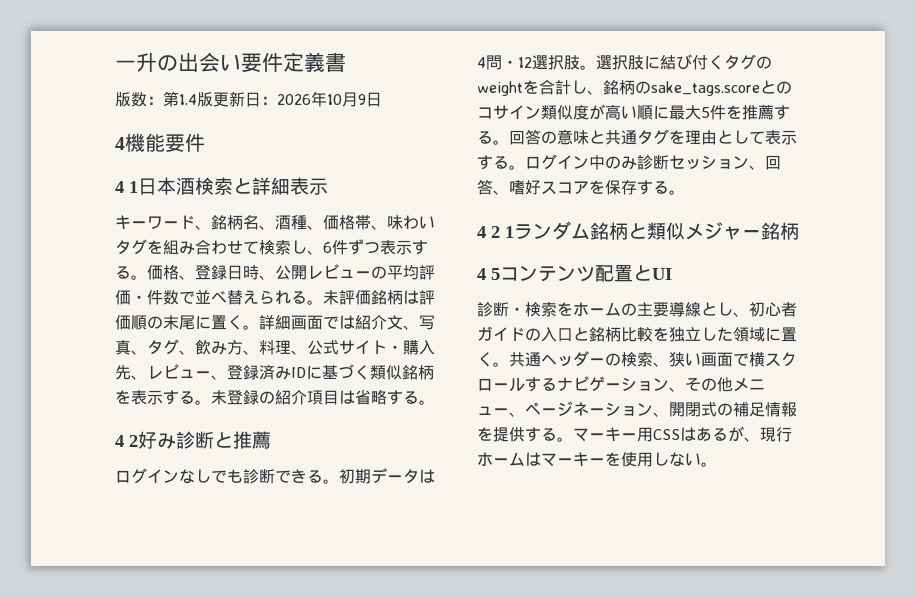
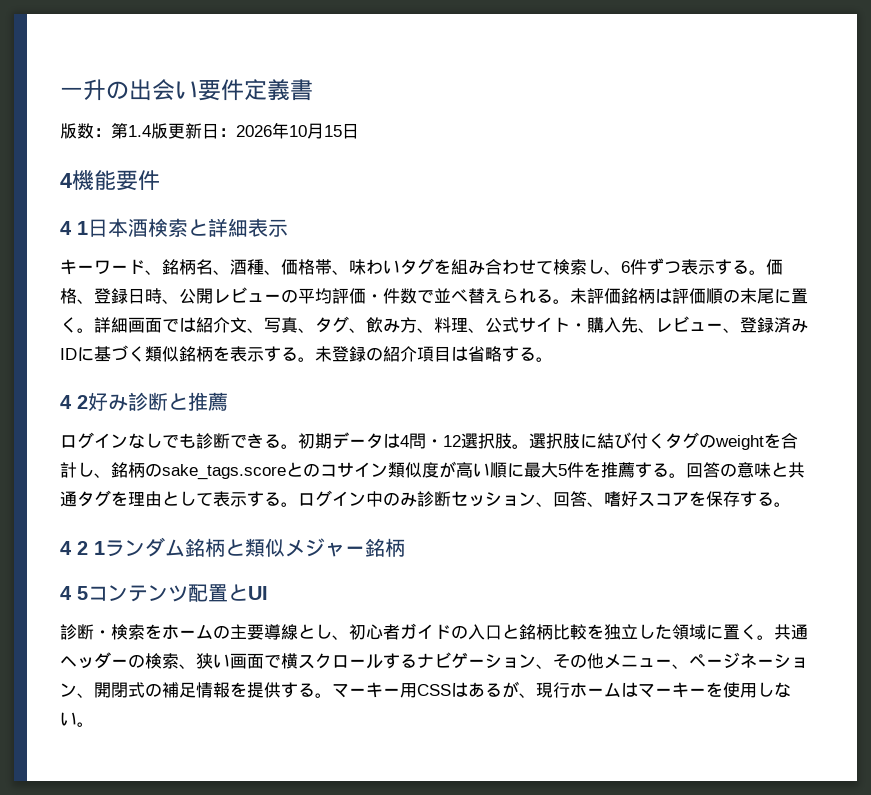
[358,94,366,105] 9 -> [324,125,342,137] 15

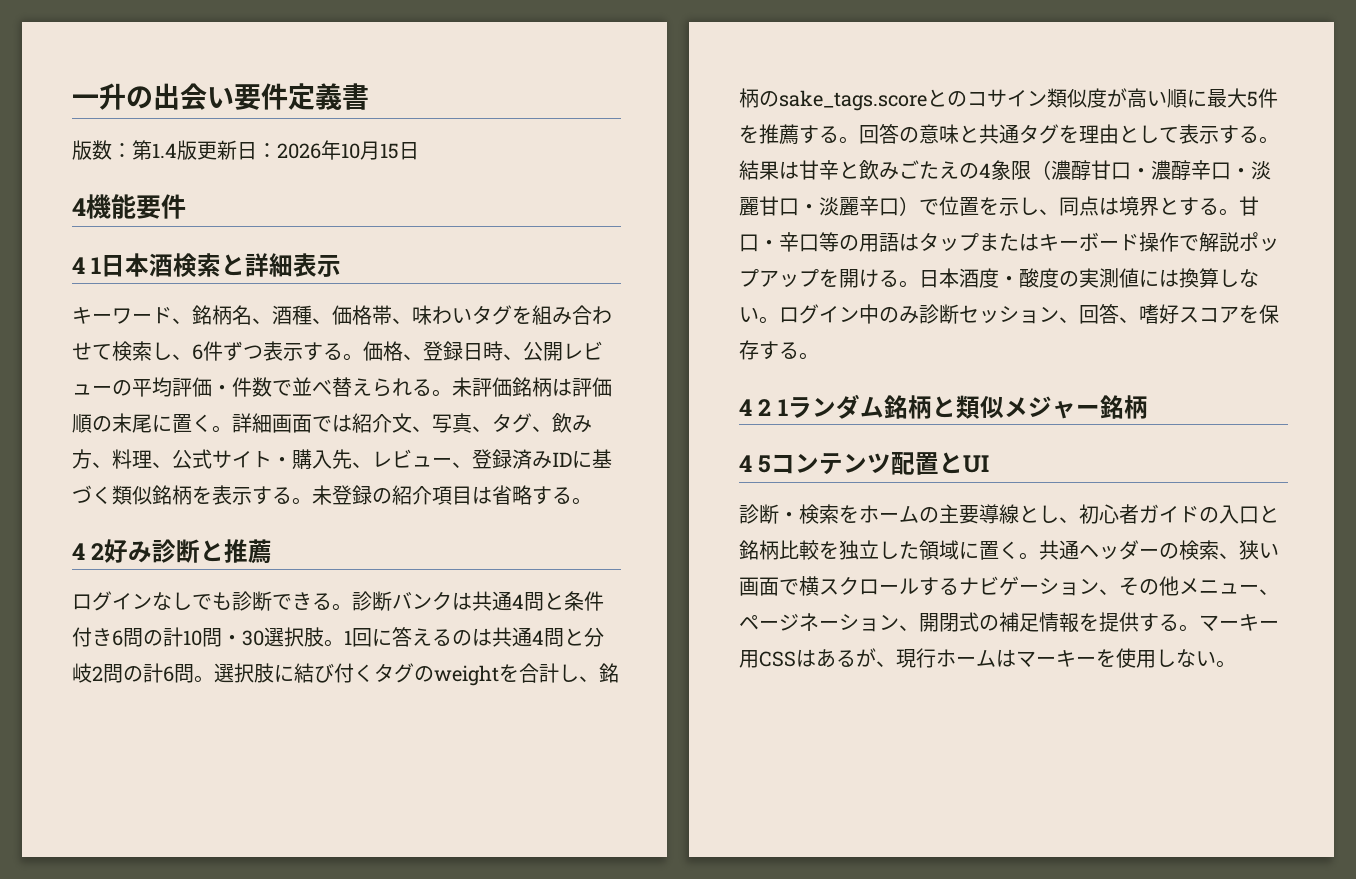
[298,432,512,449] 初期データは4問・12選択肢 -> [352,591,604,611] [72,627,604,647] [72,663,194,683] 診断バンクは共通4問と条件付き6問の計10問・30選択肢。1回に答えるのは共通4問と分岐2問の計6問
(298, 504) none -> [739,160,1271,180] [739,196,1259,216] [739,232,1279,252] [739,268,1259,288] [739,307,779,324] 結果は甘辛と飲みごたえの4象限（濃醇甘口・濃醇辛口・淡麗甘口・淡麗辛口）で位置を示し、同点は境界とする。甘口・辛口等の用語はタップまたはキーボード操作で解説ポップアップを開ける。日本酒度・酸度の実測値には換算しない。

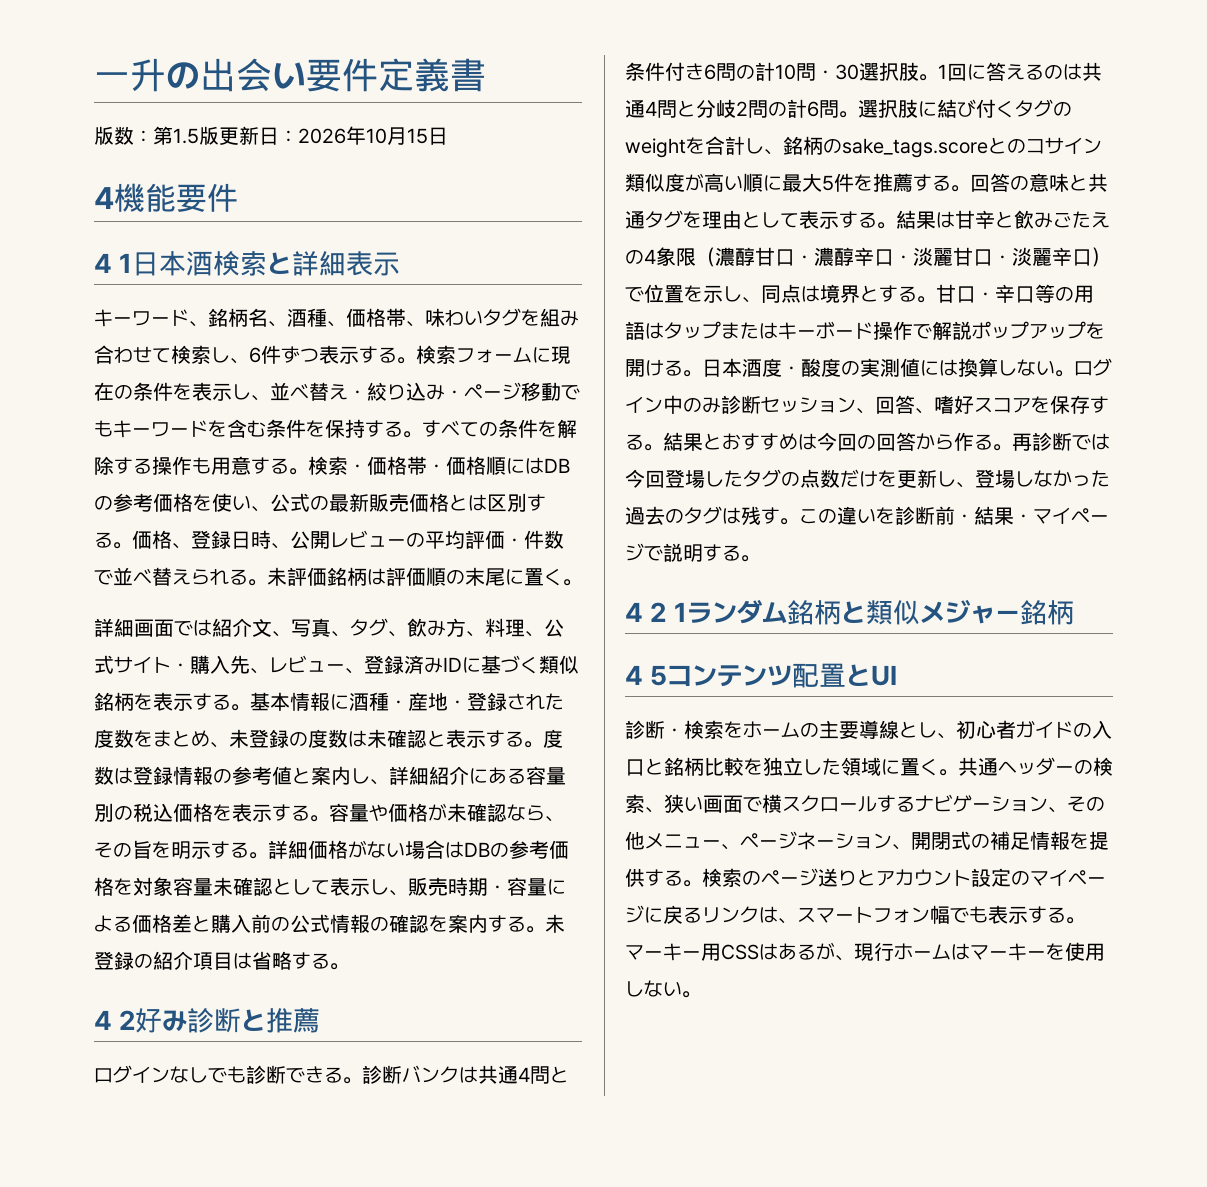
[152,143,177,158] 1.4 -> [173,128,199,144] 1.5
(363, 357) none -> [416,345,571,364] [94,382,580,401] [94,419,577,438] [94,456,570,475] [94,493,546,512] [94,532,132,549] 検索フォームに現在の条件を表示し、並べ替え・絞り込み・ページ移動でもキーワードを含む条件を保持する。すべての条件を解除する操作も用意する。検索・価格帯・価格順にはDBの参考価格を使い、公式の最新販売価格とは区別する。
(232, 429) none -> (582, 582) //
(312, 501) none -> [250,692,564,711] [94,729,563,748] [94,766,566,785] [94,803,564,822] [94,840,569,859] [94,877,566,896] [94,914,545,933] 基本情報に酒種・産地・登録された度数をまとめ、未登録の度数は未確認と表示する。度数は登録情報の参考値と案内し、詳細紹介にある容量別の税込価格を表示する。容量や価格が未確認なら、その旨を明示する。詳細価格がない場合はDBの参考価格を対象容量未確認として表示し、販売時期・容量による価格差と購入前の公式情報の確認を案内する。
(819, 356) none -> [663,432,1110,451] [625,469,1110,488] [625,506,1109,526] [625,543,760,562] 結果とおすすめは今回の回答から作る。再診断では今回登場したタグの点数だけを更新し、登場しなかった過去のタグは残す。この違いを診断前・結果・マイページで説明する。
(1199, 628) none -> [702,868,1106,887] [625,905,1085,924] 検索のページ送りとアカウント設定のマイページに戻るリンクは、スマートフォン幅でも表示する。

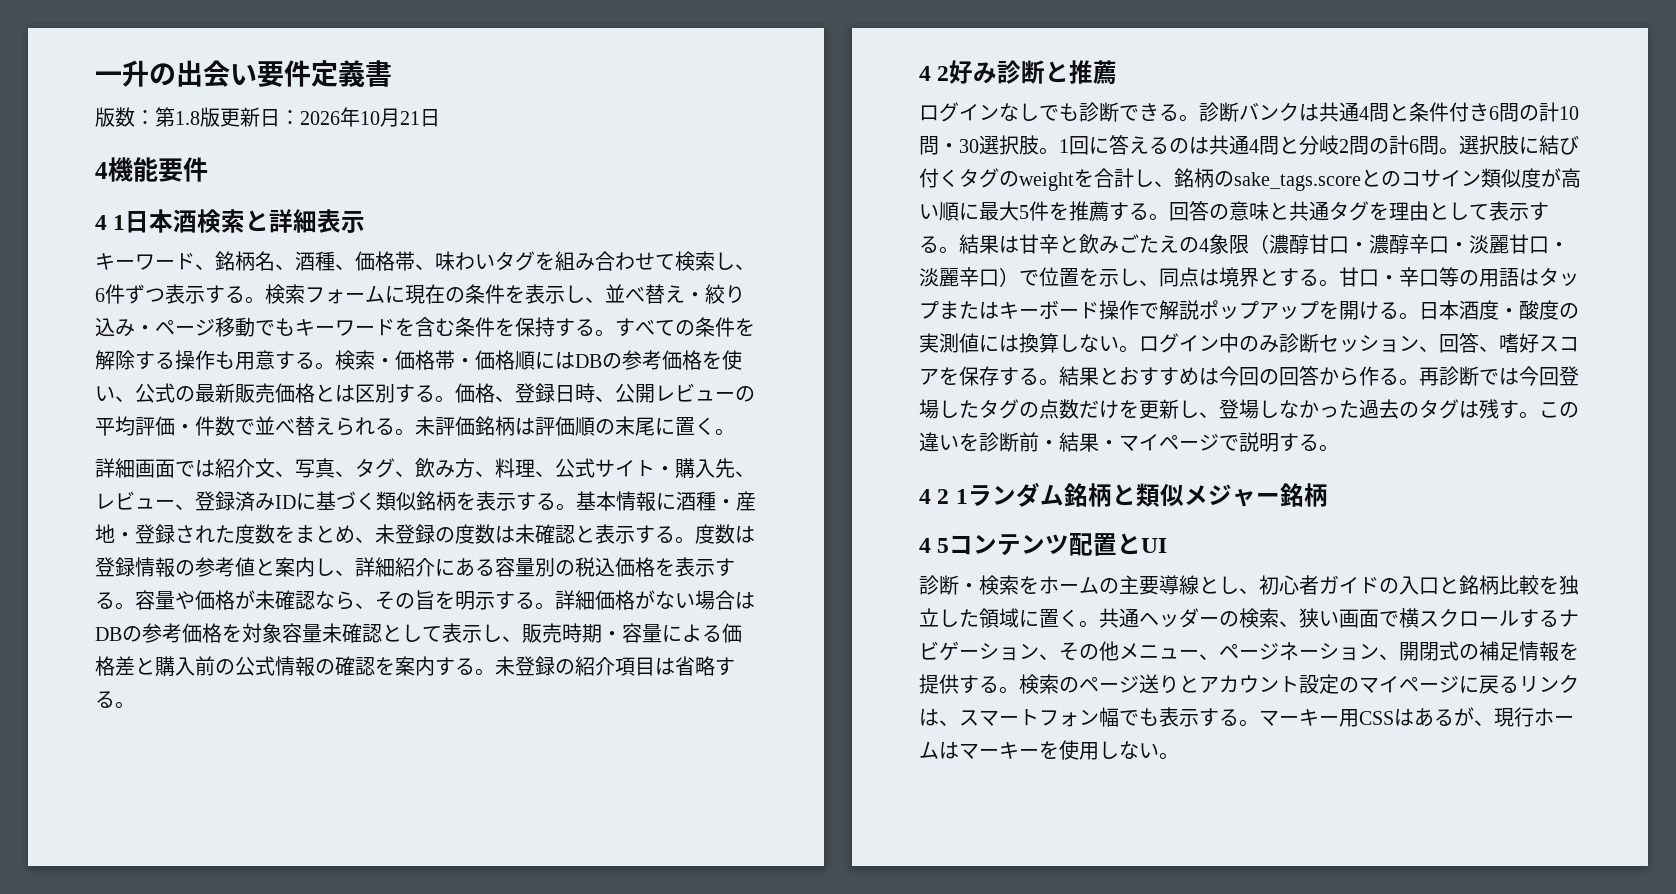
[173,128,199,144] 1.5 -> [175,111,200,125] 1.8
[407,128,428,144] 15 -> [400,111,420,125] 21

